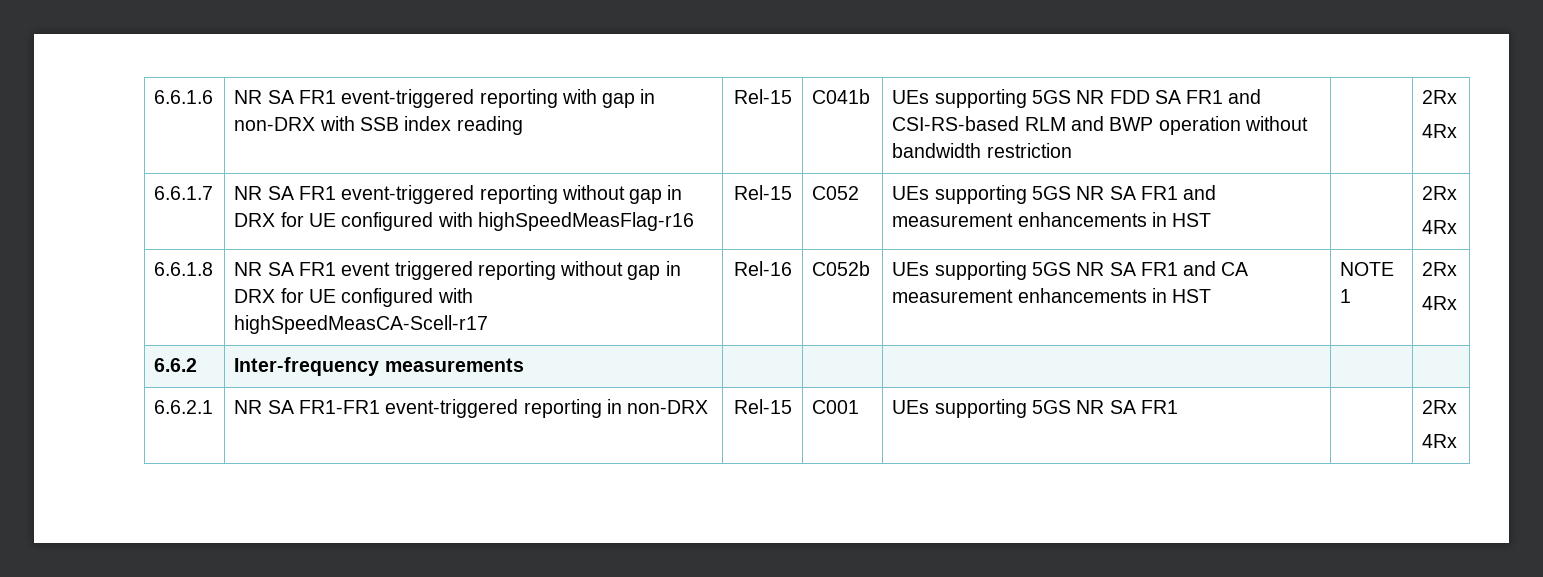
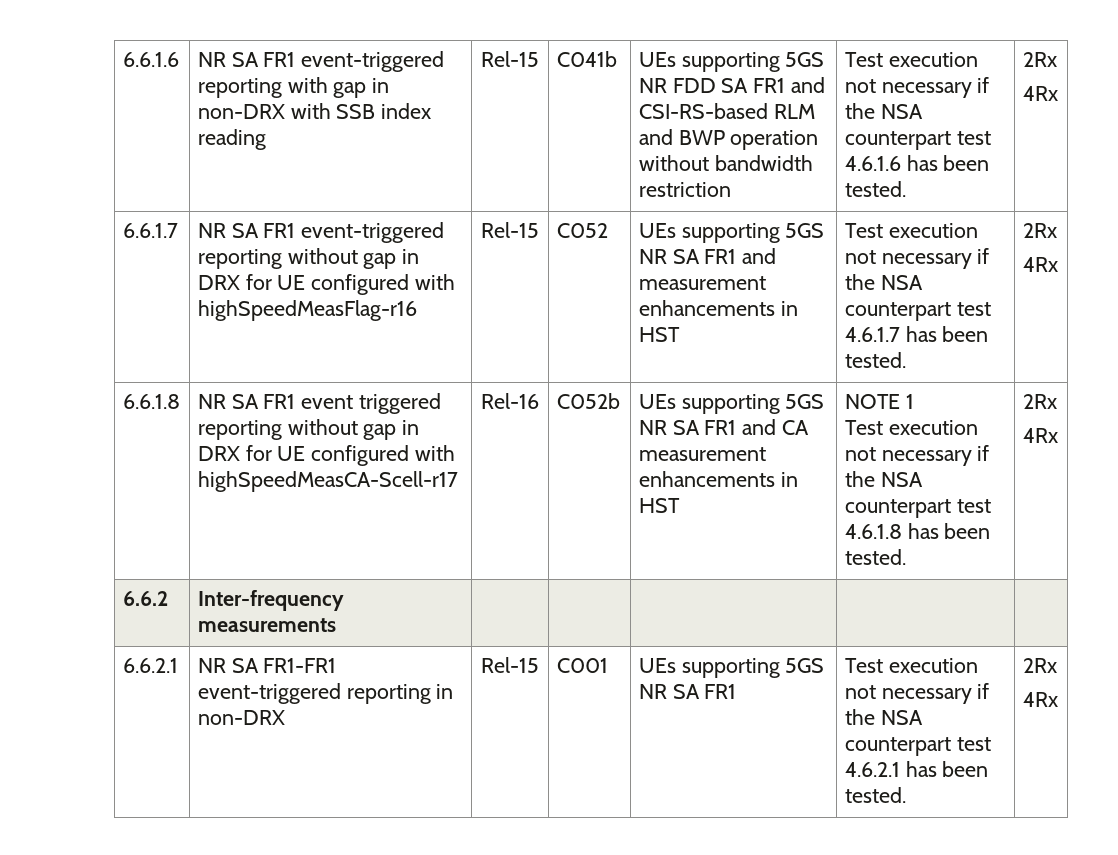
(1072, 150) none -> [844,52,978,67] [844,77,990,98] [844,103,923,119] [844,131,991,150] [844,155,990,171] [844,181,906,197] Test execution not necessary if the NSA counterpart test 4.6.1.6 has been tested.
(1212, 220) none -> [844,223,978,238] [844,248,990,269] [844,274,923,290] [844,302,991,321] [844,326,989,342] [844,352,906,368] Test execution not necessary if the NSA counterpart test 4.6.1.7 has been tested.
(1352, 296) none -> [844,420,978,435] [844,445,990,466] [844,471,923,487] [844,499,991,518] [844,523,991,539] [844,549,906,565] // Test execution not necessary if the NSA counterpart test 4.6.1.8 has been tested.
(1178, 407) none -> [844,658,978,673] [844,683,990,704] [844,709,923,725] [844,737,991,756] [844,761,989,777] [844,787,906,803] Test execution not necessary if the NSA counterpart test 4.6.2.1 has been tested.

